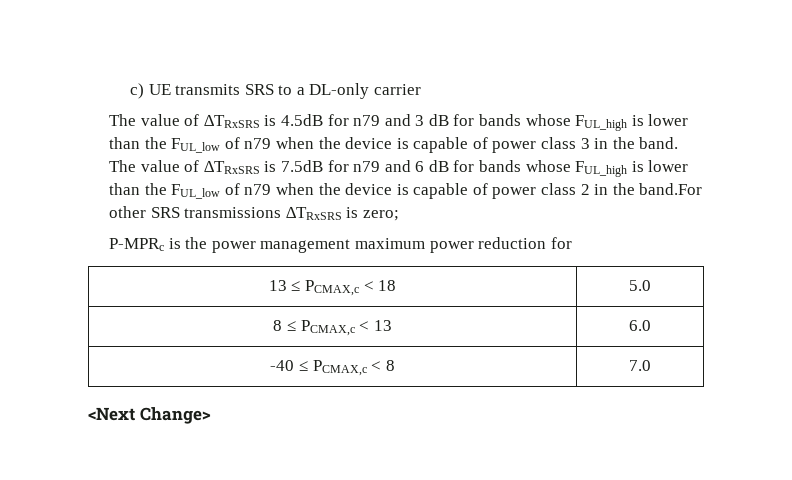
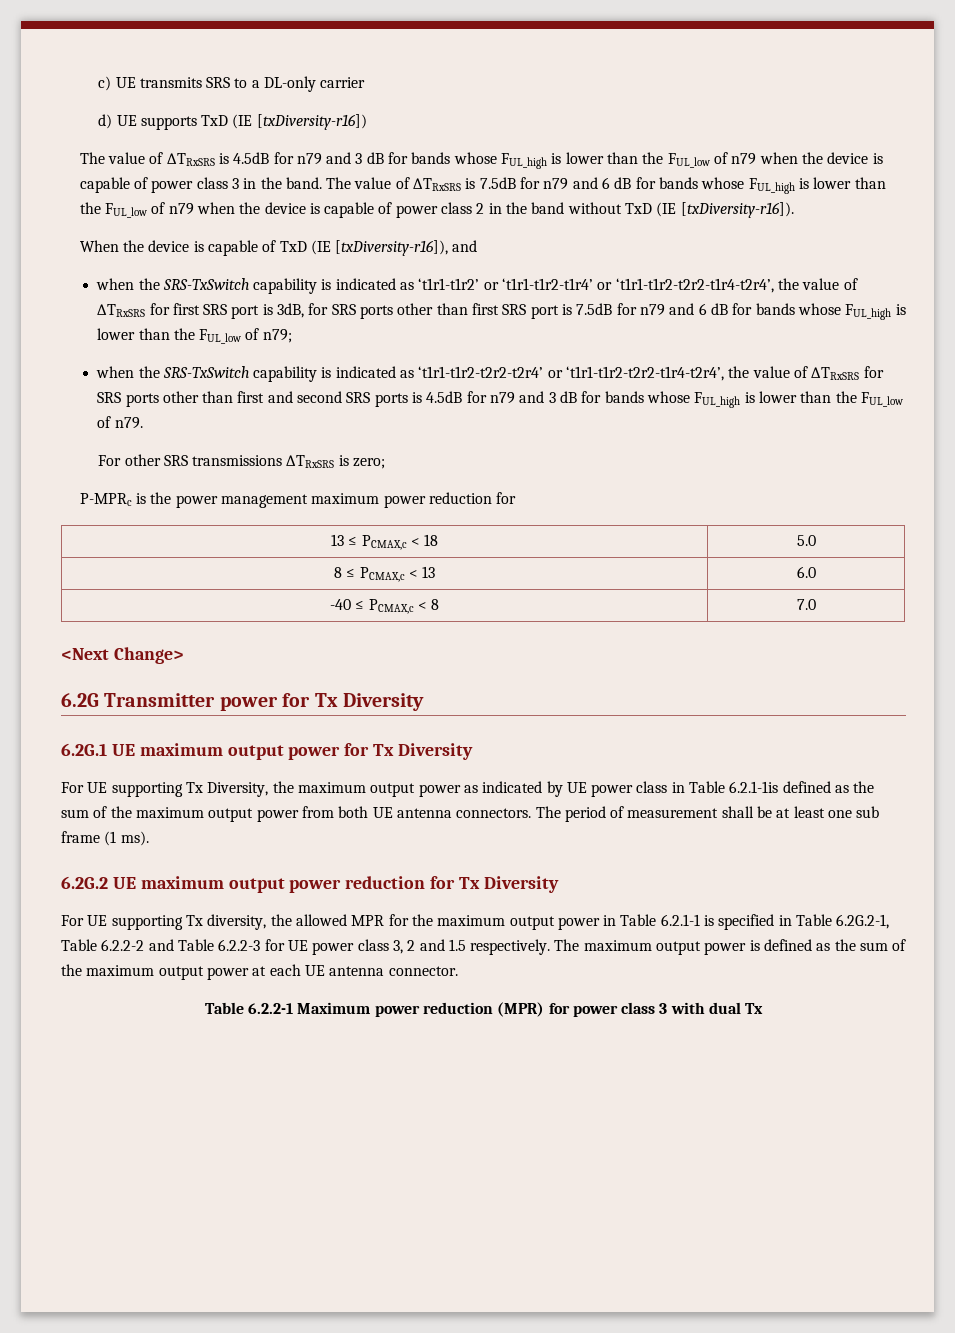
(422, 89) none -> [98,114,367,130] // d) UE supports TxD (IE [txDiversity-r16])
[639,183,703,195] band.For -> [531,202,794,218] [79,240,478,256] [96,278,858,294] [97,303,906,320] [97,328,292,344] [96,366,884,382] [97,391,903,408] [97,416,143,429] [98,455,122,466] band without TxD (IE [txDiversity-r16]). // When the device is capable of TxD (IE [txDiversity-r16]), and // when the SRS-TxSwitch capability is indicated as ‘t1r1-t1r2’ or ‘t1r1-t1r2-t1r4’ or ‘t1r1-t1r2-t2r2-t1r4-t2r4’, the value of ∆TRxSRS for first SRS port is 3dB, for SRS ports other than first SRS port is 7.5dB for n79 and 6 dB for bands whose FUL_high is lower than the FUL_low of n79; // when the SRS-TxSwitch capability is indicated as ‘t1r1-t1r2-t2r2-t2r4’ or ‘t1r1-t1r2-t2r2-t1r4-t2r4’, the value of ∆TRxSRS for SRS ports other than first and second SRS ports is 4.5dB for n79 and 3 dB for bands whose FUL_high is lower than the FUL_low of n79. // For
(211, 415) none -> [61,693,424,711] [61,743,474,760] [61,781,875,797] [61,806,880,822] [61,831,149,846] [61,876,559,893] [61,914,890,930] [61,939,907,955] [61,964,458,980] [204,1002,764,1017] // 6.2G Transmitter power for Tx Diversity // 6.2G.1 UE maximum output power for Tx Diversity // For UE supporting Tx Diversity, the maximum output power as indicated by UE power class in Table 6.2.1-1is defined as the sum of the maximum output power from both UE antenna connectors. The period of measurement shall be at least one sub frame (1 ms). // 6.2G.2 UE maximum output power reduction for Tx Diversity // For UE supporting Tx diversity, the allowed MPR for the maximum output power in Table 6.2.1-1 is specified in Table 6.2G.2-1, Table 6.2.2-2 and Table 6.2.2-3 for UE power class 3, 2 and 1.5 respectively. The maximum output power is defined as the sum of the maximum output power at each UE antenna connector. // Table 6.2.2-1 Maximum power reduction (MPR) for power class 3 with dual Tx

